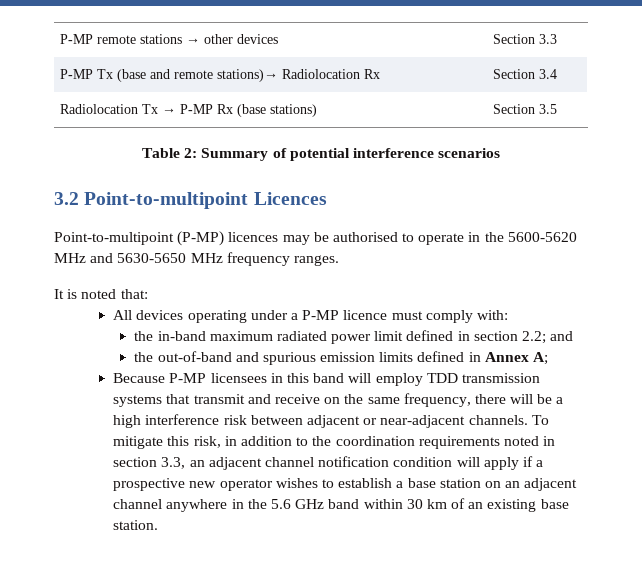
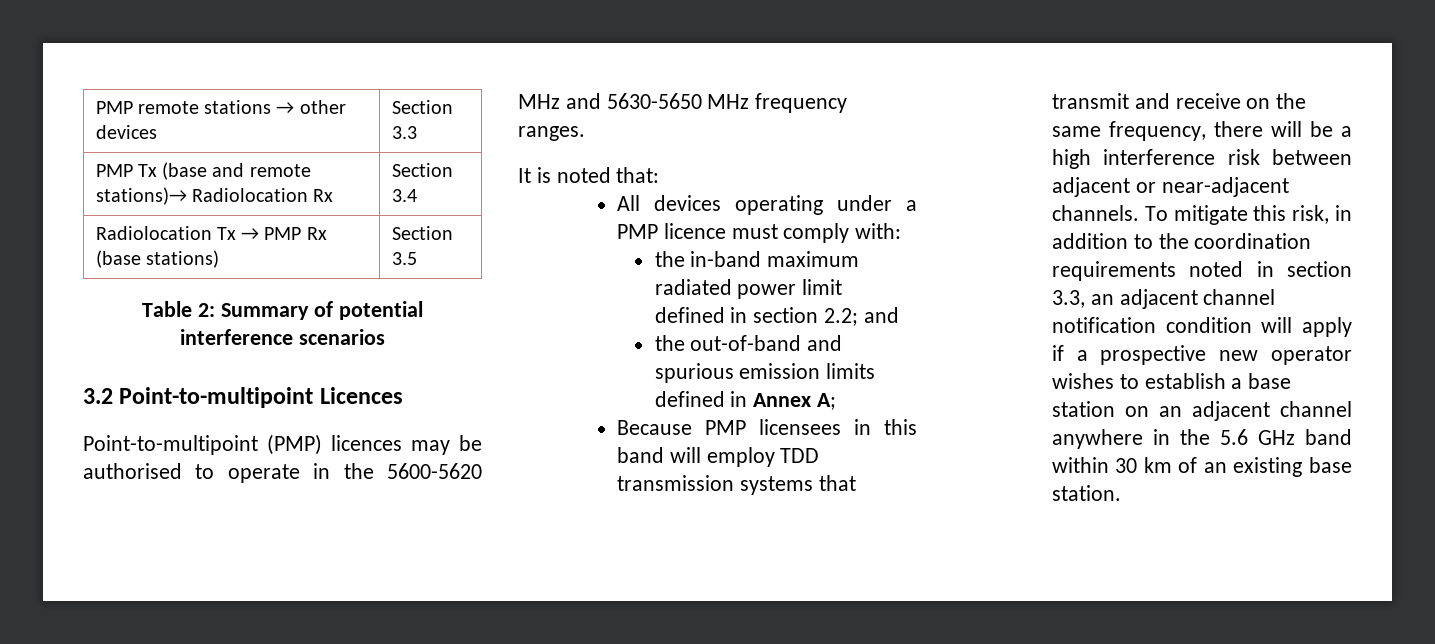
[60,34,94,44] P-MP -> [95,101,133,114] PMP
[60,69,94,79] P-MP -> [95,164,133,177] PMP
[180,104,214,114] P-MP -> [264,227,302,240] PMP
[177,231,225,246] (P-MP) -> [267,434,322,455] (PMP)
[302,310,340,320] P-MP -> [616,224,658,239] PMP
[169,373,207,383] P-MP -> [704,420,746,435] PMP

